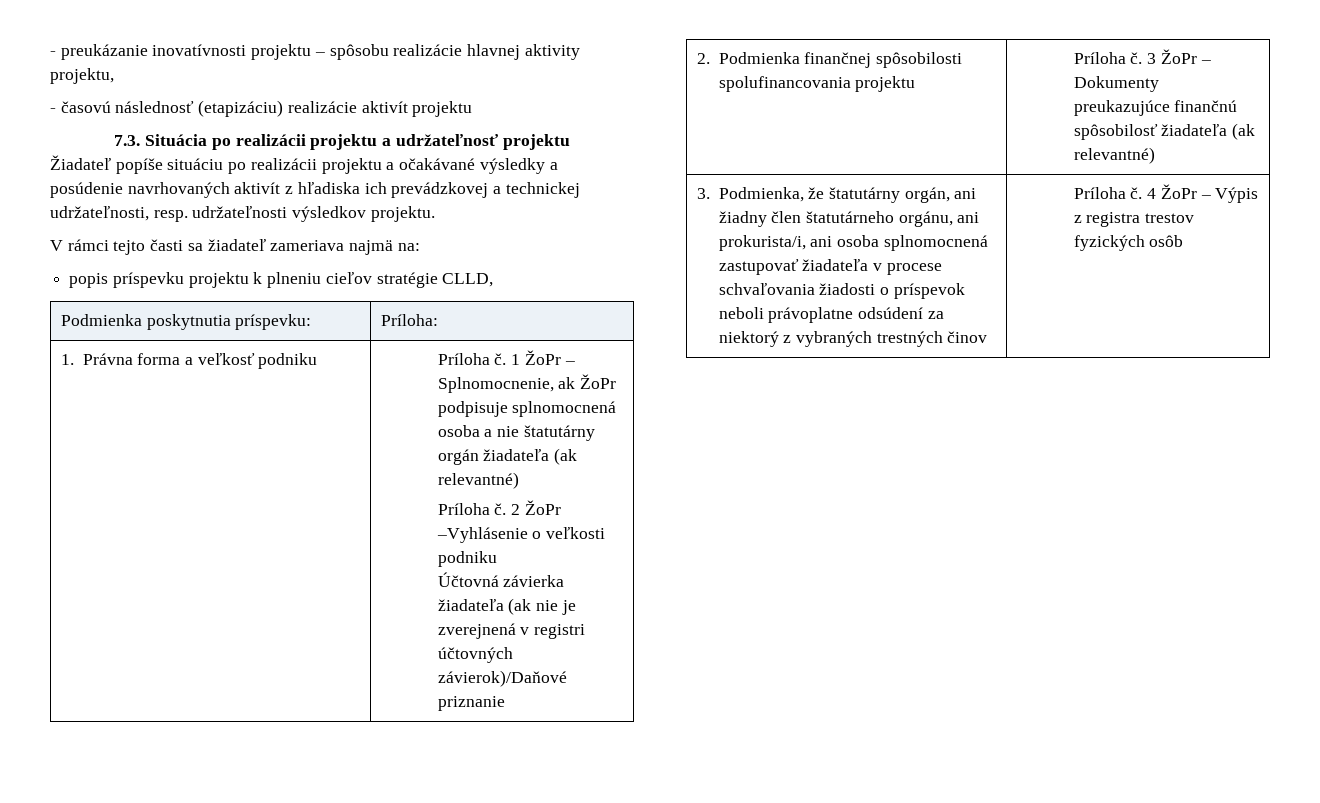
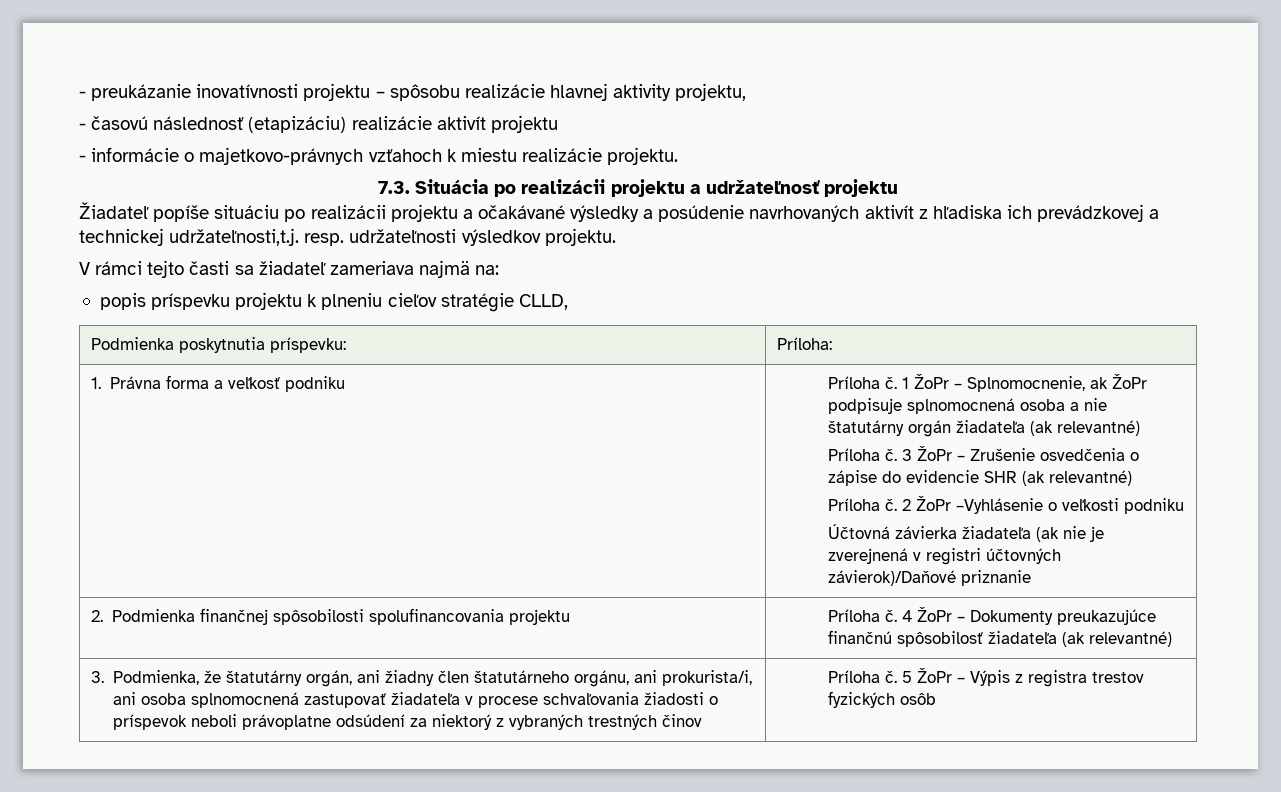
(473, 109) none -> [79,147,679,165] // - informácie o majetkovo-právnych vzťahoch k miestu realizácie projektu.
[50,206,149,221] udržateľnosti, -> [169,228,300,246] udržateľnosti,t.j.
(519, 480) none -> [828,446,1140,461] [828,470,1133,486] // Príloha č. 3 ŽoPr – Zrušenie osvedčenia o zápise do evidencie SHR (ak relevantné)
[1147,53,1157,64] 3 -> [902,610,913,622] 4
[1147,188,1157,199] 4 -> [902,671,913,683] 5

